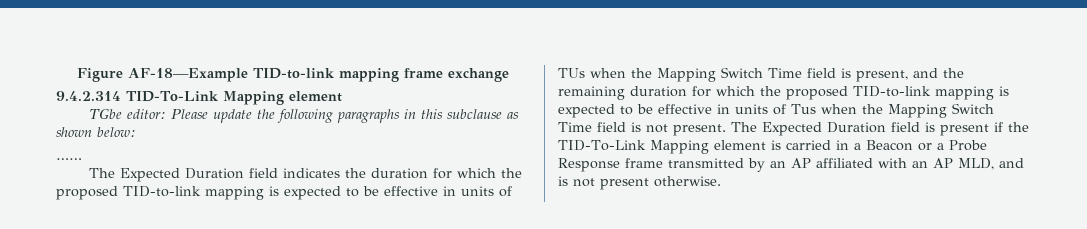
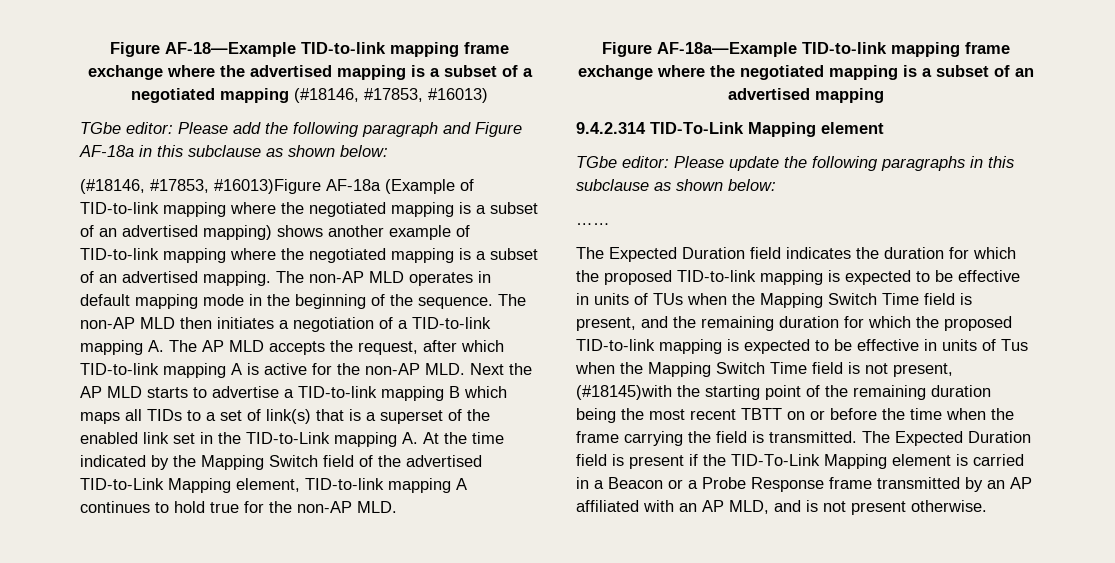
(509, 75) none -> [166,65,533,80] [131,88,488,103] [80,122,522,137] [79,145,388,157] [80,179,474,194] [80,202,538,217] [80,225,470,240] [80,248,538,263] [80,271,491,286] [80,294,526,309] [80,317,491,332] [80,340,504,355] [80,363,532,378] [80,386,507,401] [80,409,490,424] [80,432,504,447] [80,455,482,470] [80,478,467,493] [80,501,397,513] [601,42,1010,57] [577,65,1034,80] [727,88,884,103] where the advertised mapping is a subset of a negotiated mapping (#18146, #17853, #16013) // TGbe editor: Please add the following paragraph and Figure AF-18a in this subclause as shown below: // (#18146, #17853, #16013)Figure AF-18a (Example of TID-to-link mapping where the negotiated mapping is a subset of an advertised mapping) shows another example of TID-to-link mapping where the negotiated mapping is a subset of an advertised mapping. The non-AP MLD operates in default mapping mode in the beginning of the sequence. The non-AP MLD then initiates a negotiation of a TID-to-link mapping A. The AP MLD accepts the request, after which TID-to-link mapping A is active for the non-AP MLD. Next the AP MLD starts to advertise a TID-to-link mapping B which maps all TIDs to a set of link(s) that is a superset of the enabled link set in the TID-to-Link mapping A. At the time indicated by the Mapping Switch field of the advertised TID-to-Link Mapping element, TID-to-link mapping A continues to hold true for the non-AP MLD. // Figure AF-18a—Example TID-to-link mapping frame exchange where the negotiated mapping is a subset of an advertised mapping
[673,124,726,136] present. -> [893,363,953,377] [576,385,991,400] [576,408,1014,423] [576,431,857,446] present, (#18145)with the starting point of the remaining duration being the most recent TBTT on or before the time when the frame carrying the field is transmitted.

